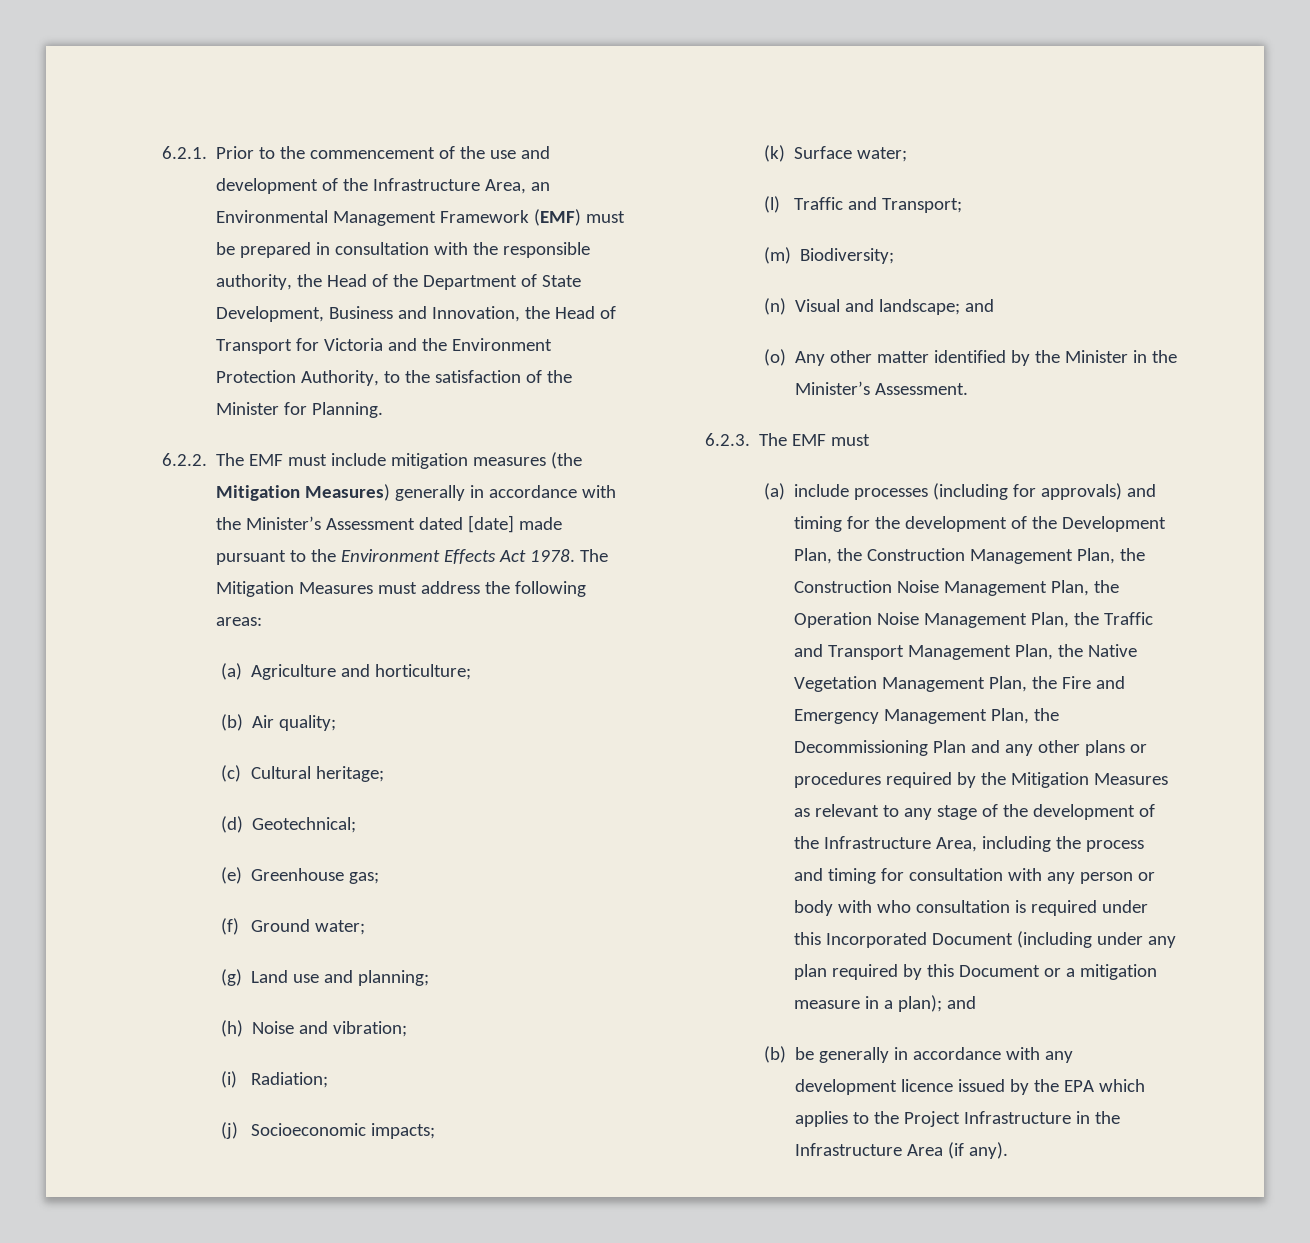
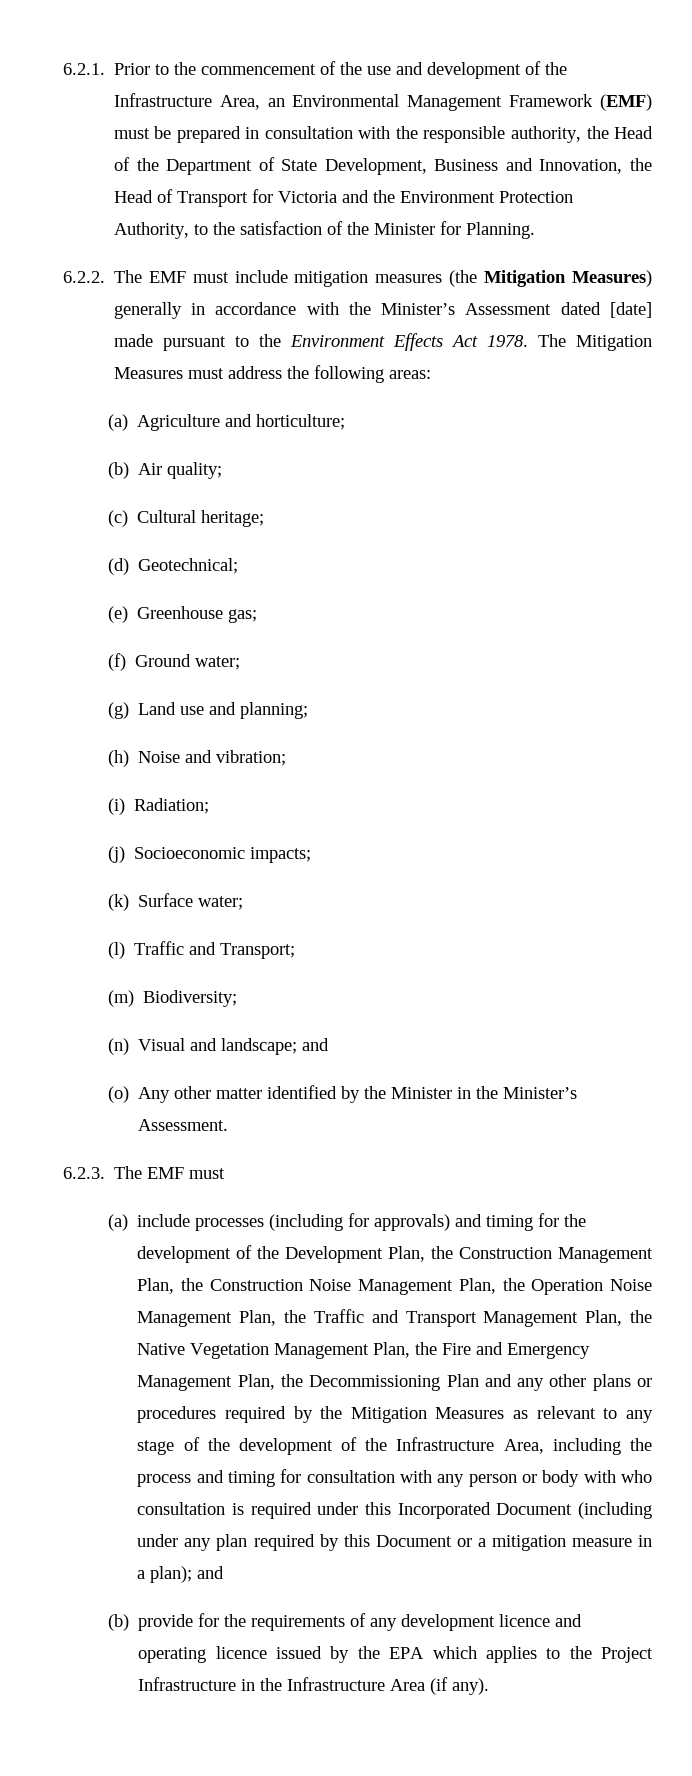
[795,1047,1074,1063] [795,1079,898,1095] be generally in accordance with any development -> [138,1613,583,1631] [138,1647,207,1663] provide for the requirements of any development licence and operating

